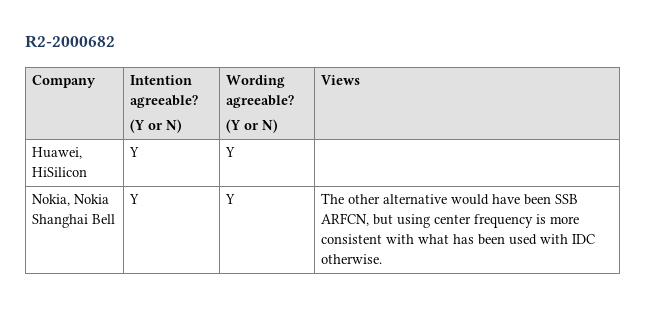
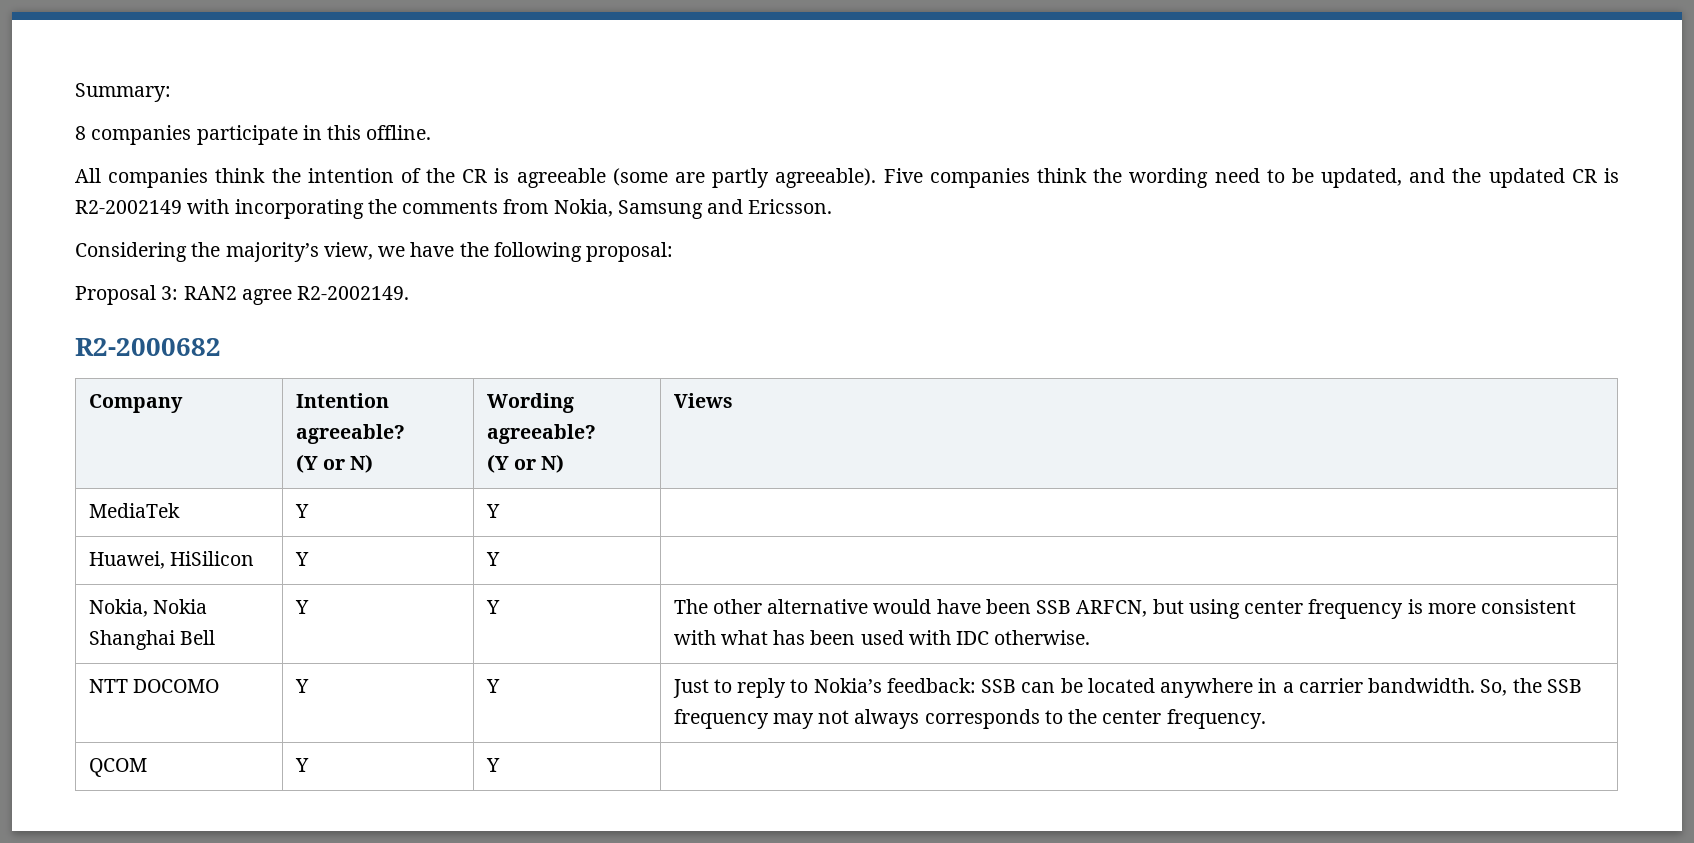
(25, 41) none -> [75,83,171,102] [75,125,432,145] [75,168,1620,188] [75,199,833,219] [75,242,674,262] [75,285,410,305] Summary: // 8 companies participate in this offline. // All companies think the intention of the CR is agreeable (some are partly agreeable). Five companies think the wording need to be updated, and the updated CR is R2-2002149 with incorporating the comments from Nokia, Samsung and Ericsson. // Considering the majority’s view, we have the following proposal: // Proposal 3: RAN2 agree R2-2002149. //
(360, 80) none -> [88,503,180,518] [294,504,309,518] [485,504,500,518] // MediaTek | Y | Y |
(382, 259) none -> [88,679,219,693] [294,679,309,693] [485,679,500,693] [672,678,1582,698] [673,709,1266,729] [88,758,147,777] [294,758,309,772] [485,758,500,772] // NTT DOCOMO | Y | Y | Just to reply to Nokia’s feedback: SSB can be located anywhere in a carrier bandwidth. So, the SSB frequency may not always corresponds to the center frequency. // QCOM | Y | Y |

